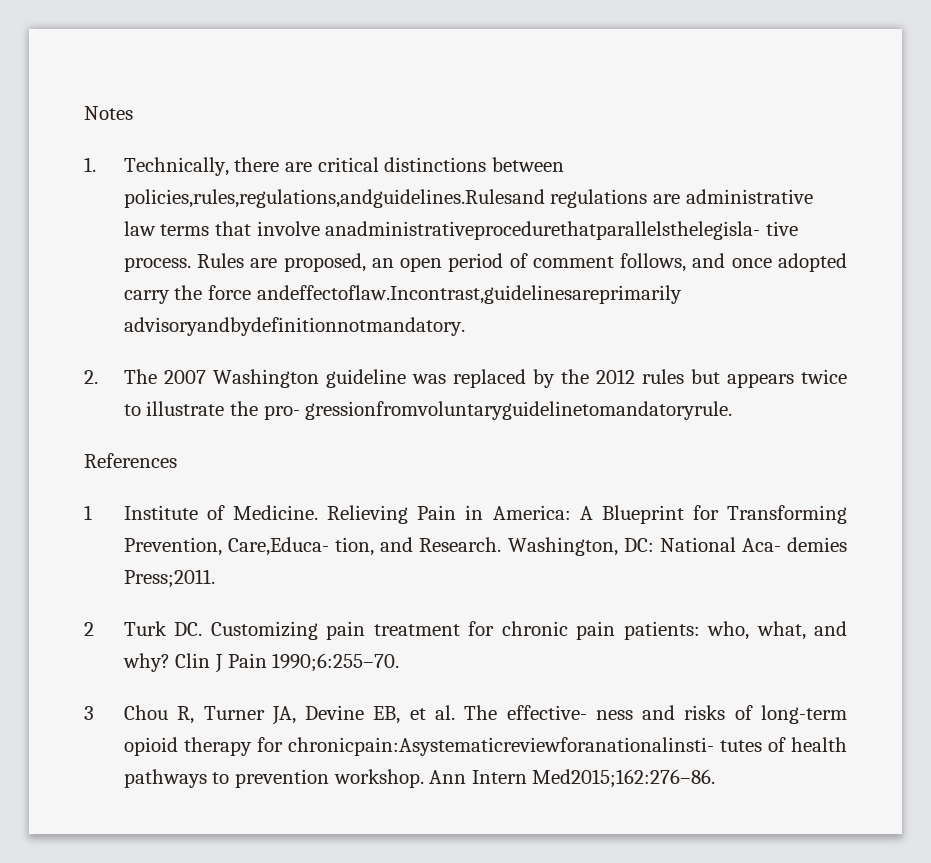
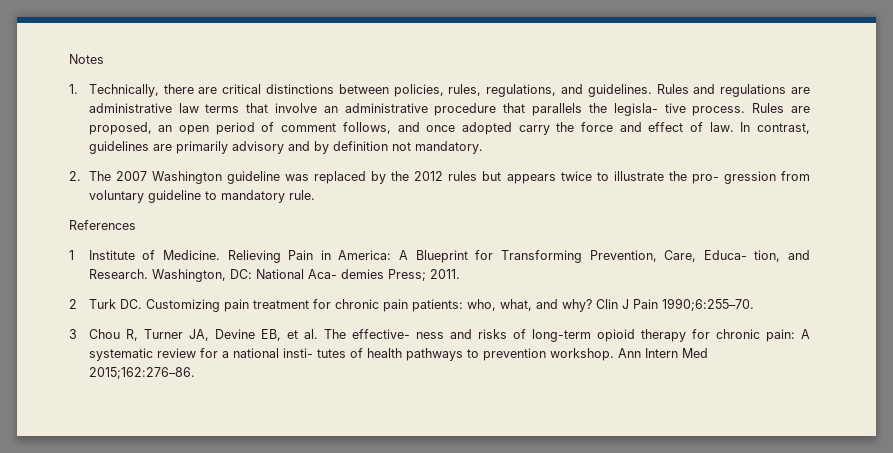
[123,189,545,208] policies,rules,regulations,andguidelines.Rulesand -> [393,84,716,97] policies, rules, regulations, and guidelines. Rules and
[325,221,761,240] anadministrativeprocedurethatparallelsthelegisla- -> [323,103,658,116] an administrative procedure that parallels the legisla-
[256,285,682,304] [123,317,465,336] andeffectoflaw.Incontrast,guidelinesareprimarily advisoryandbydefinitionnotmandatory. -> [619,122,810,134] [88,141,483,154] and effect of law. In contrast, guidelines are primarily advisory and by definition not mandatory.
[305,401,733,420] gressionfromvoluntaryguidelinetomandatoryrule. -> [723,171,810,184] [88,190,315,203] gression from voluntary guideline to mandatory rule.
[228,537,330,556] Care,Educa- -> [664,250,747,262] Care, Educa-
[123,569,215,588] Press;2011. -> [387,269,460,281] Press; 2011.
[287,737,714,756] chronicpain:Asystematicreviewforanationalinsti- -> [715,329,810,342] [88,348,313,361] chronic pain: A systematic review for a national insti-
[532,769,716,788] Med2015;162:276–86. -> [681,348,708,358] [88,367,195,379] Med 2015;162:276–86.

